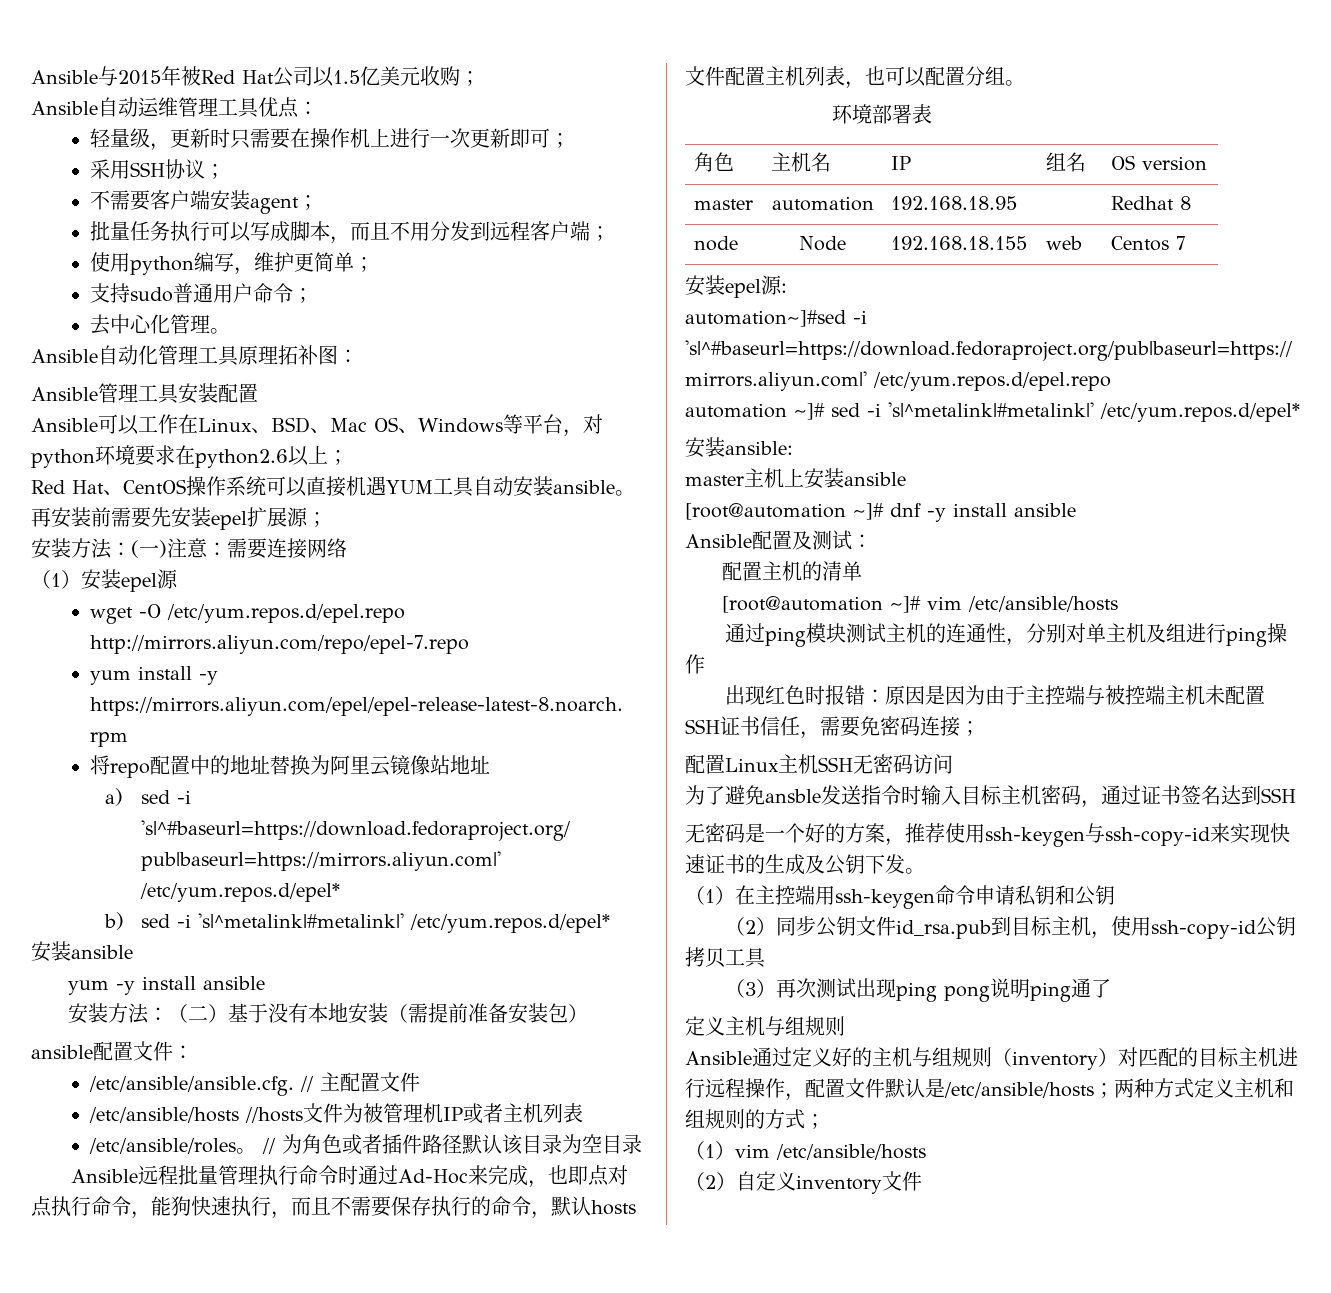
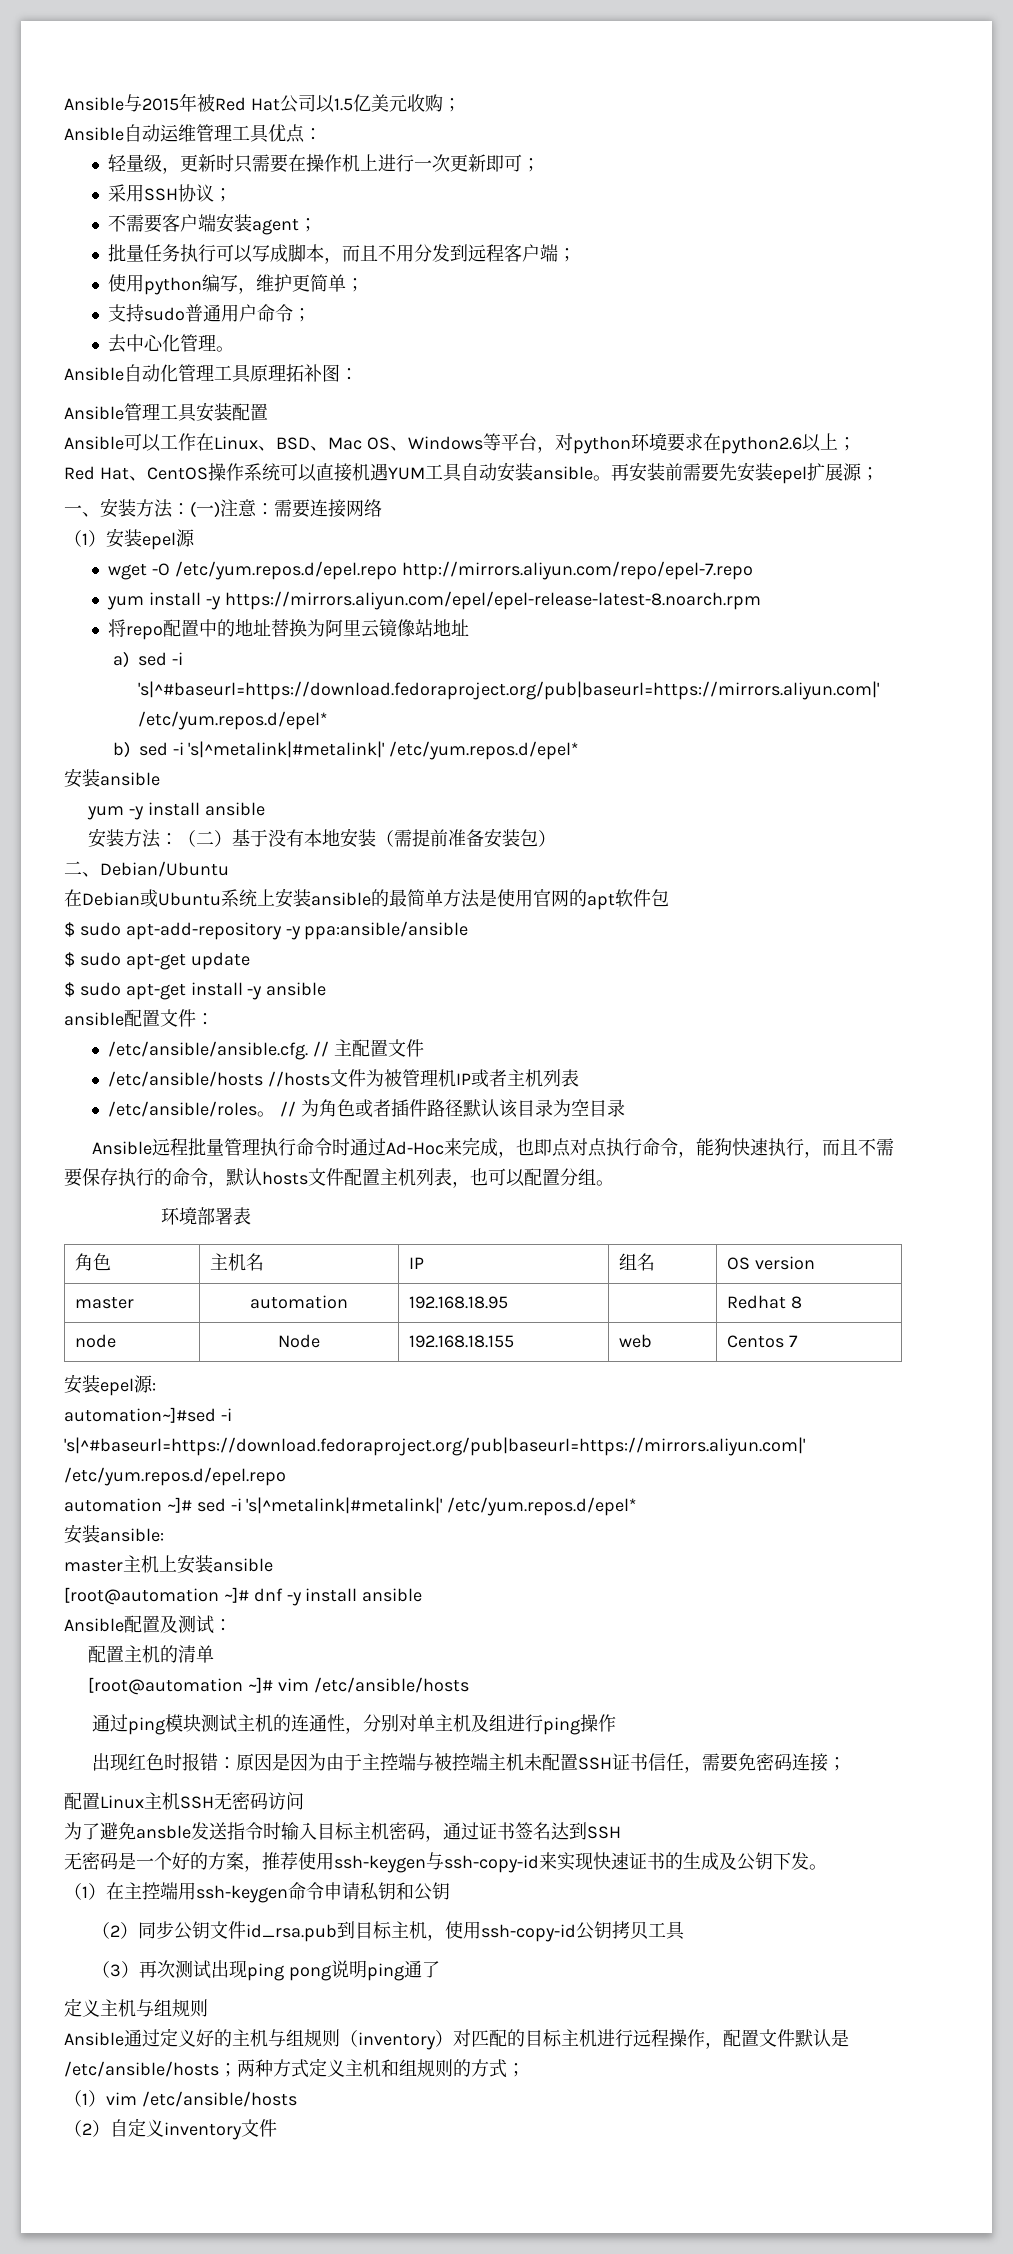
(327, 519) none -> [64,505,100,517] 一、
(588, 1013) none -> [64,861,229,877] [64,888,669,910] [64,921,469,940] [64,952,250,970] [64,982,327,1000] // 二、Debian/Ubuntu // 在Debian或Ubuntu系统上安装ansible的最简单方法是使用官网的apt软件包 // $ sudo apt-add-repository -y ppa:ansible/ansible // $ sudo apt-get update // $ sudo apt-get install -y ansible

